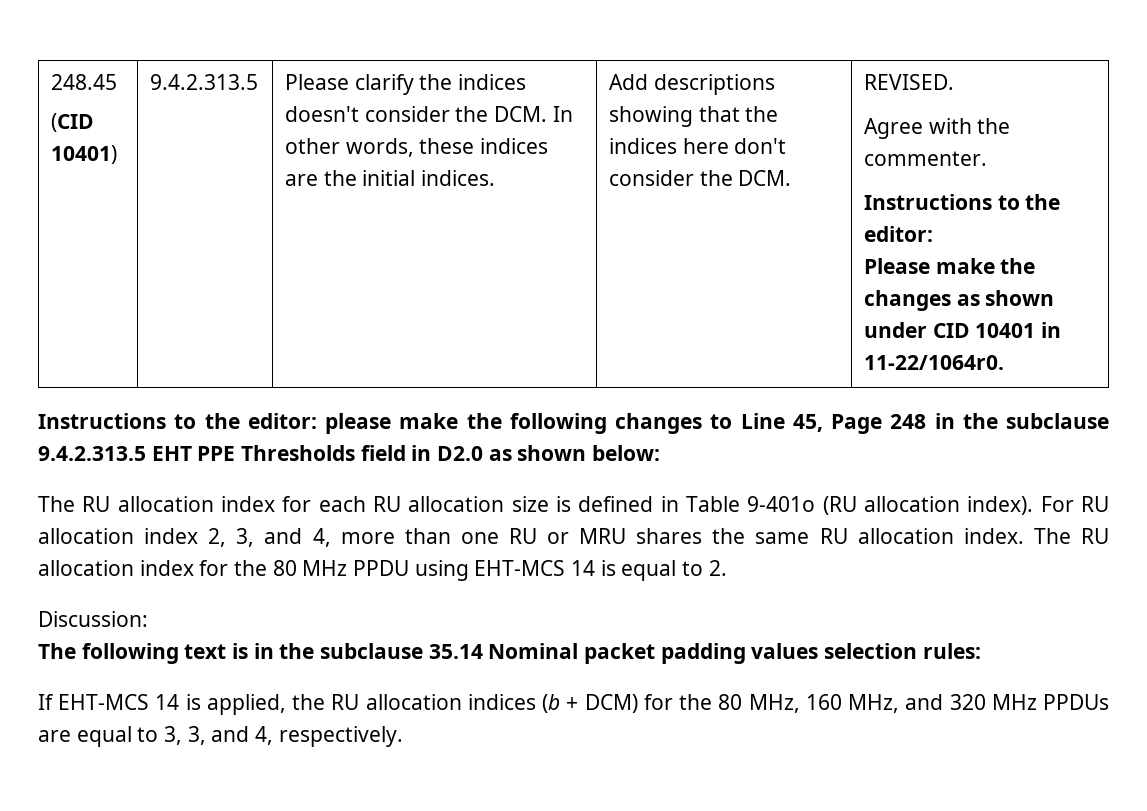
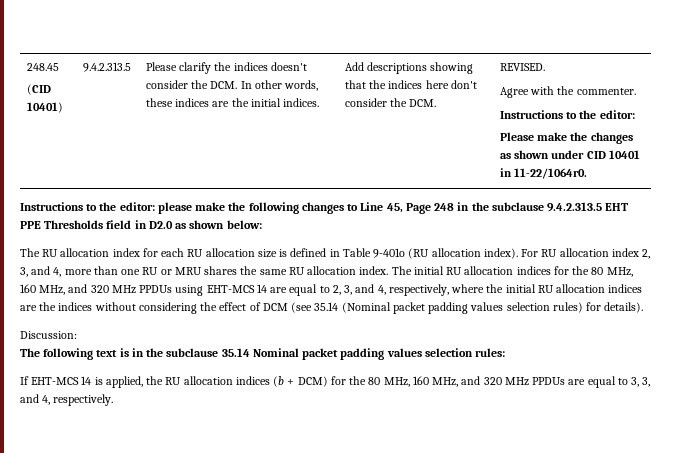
[1080,528,1109,544] [38,560,410,576] RU allocation index for the 80 MHz PPDU -> [413,266,633,277] [20,284,173,295] initial RU allocation indices for the 80 MHz, 160 MHz, and 320 MHz PPDUs
[600,560,727,581] is equal to 2. -> [270,284,643,296] [20,302,644,314] are equal to 2, 3, and 4, respectively, where the initial RU allocation indices are the indices without considering the effect of DCM (see 35.14 (Nominal packet padding values selection rules) for details).

